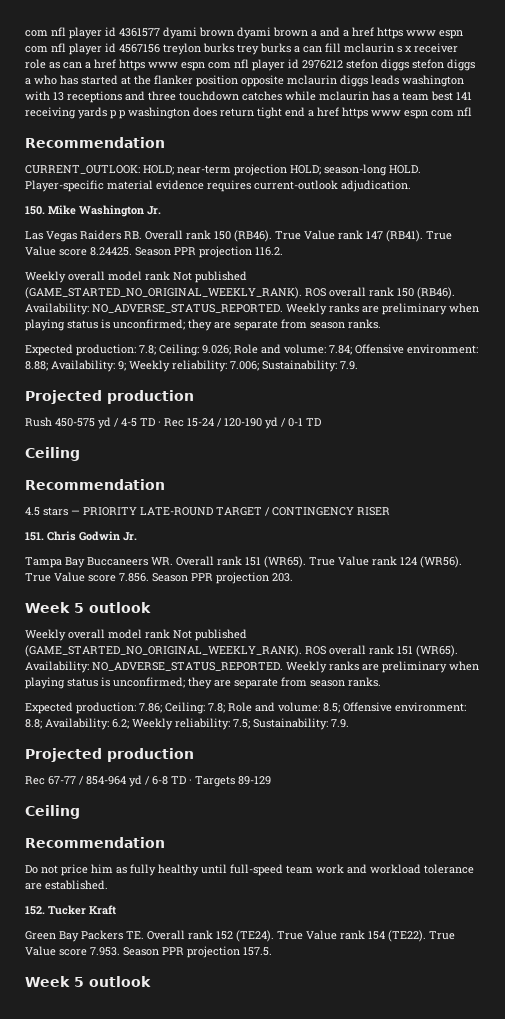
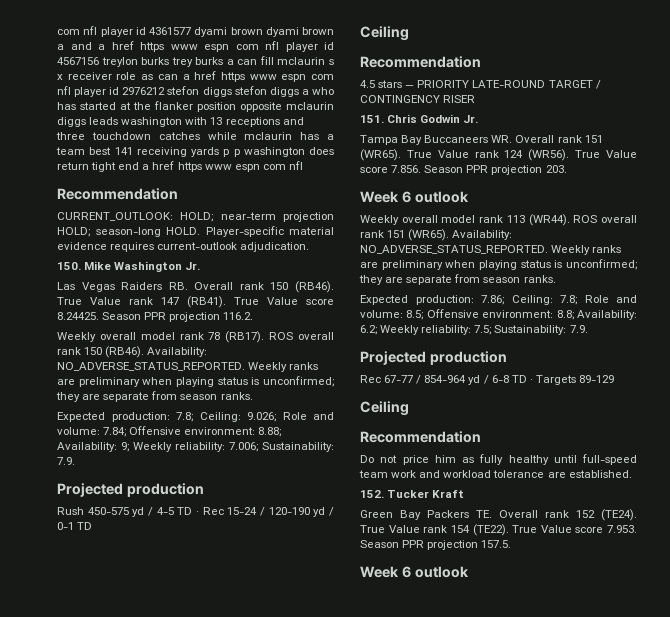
[173,271,247,283] [25,287,302,299] Not published (GAME_STARTED_NO_ORIGINAL_WEEKLY_RANK). -> [208,331,265,343] 78 (RB17).
[74,603,84,613] 5 -> [401,191,411,203] 6
[173,629,247,641] [25,645,302,657] Not published (GAME_STARTED_NO_ORIGINAL_WEEKLY_RANK). -> [506,214,570,226] 113 (WR44).
[74,977,84,987] 5 -> [401,566,411,578] 6

